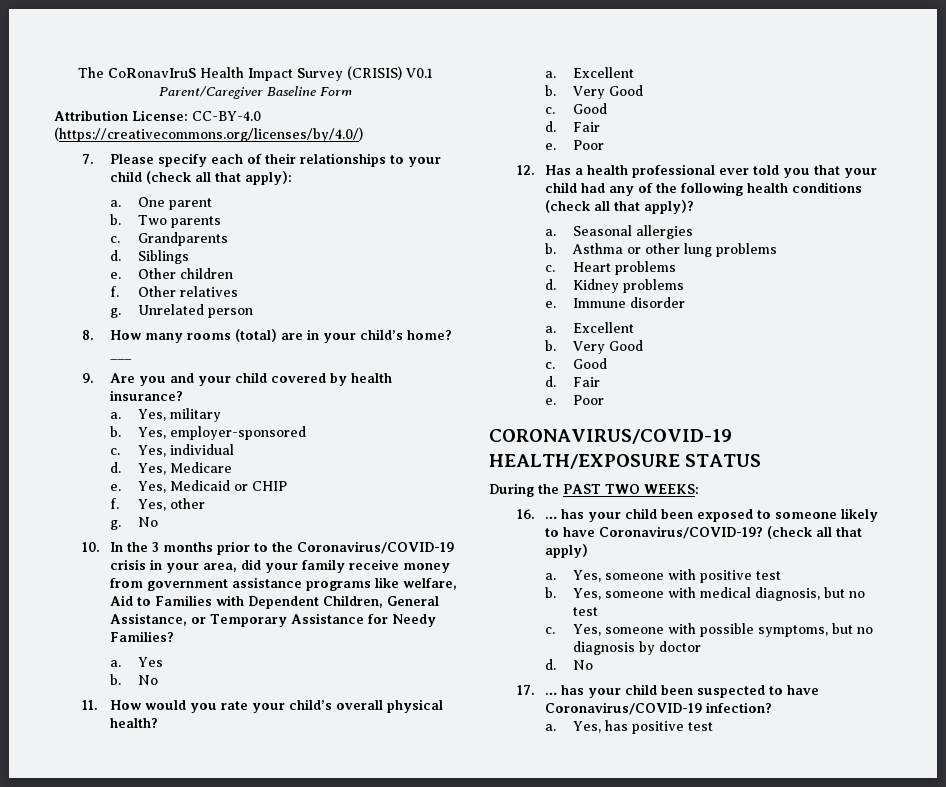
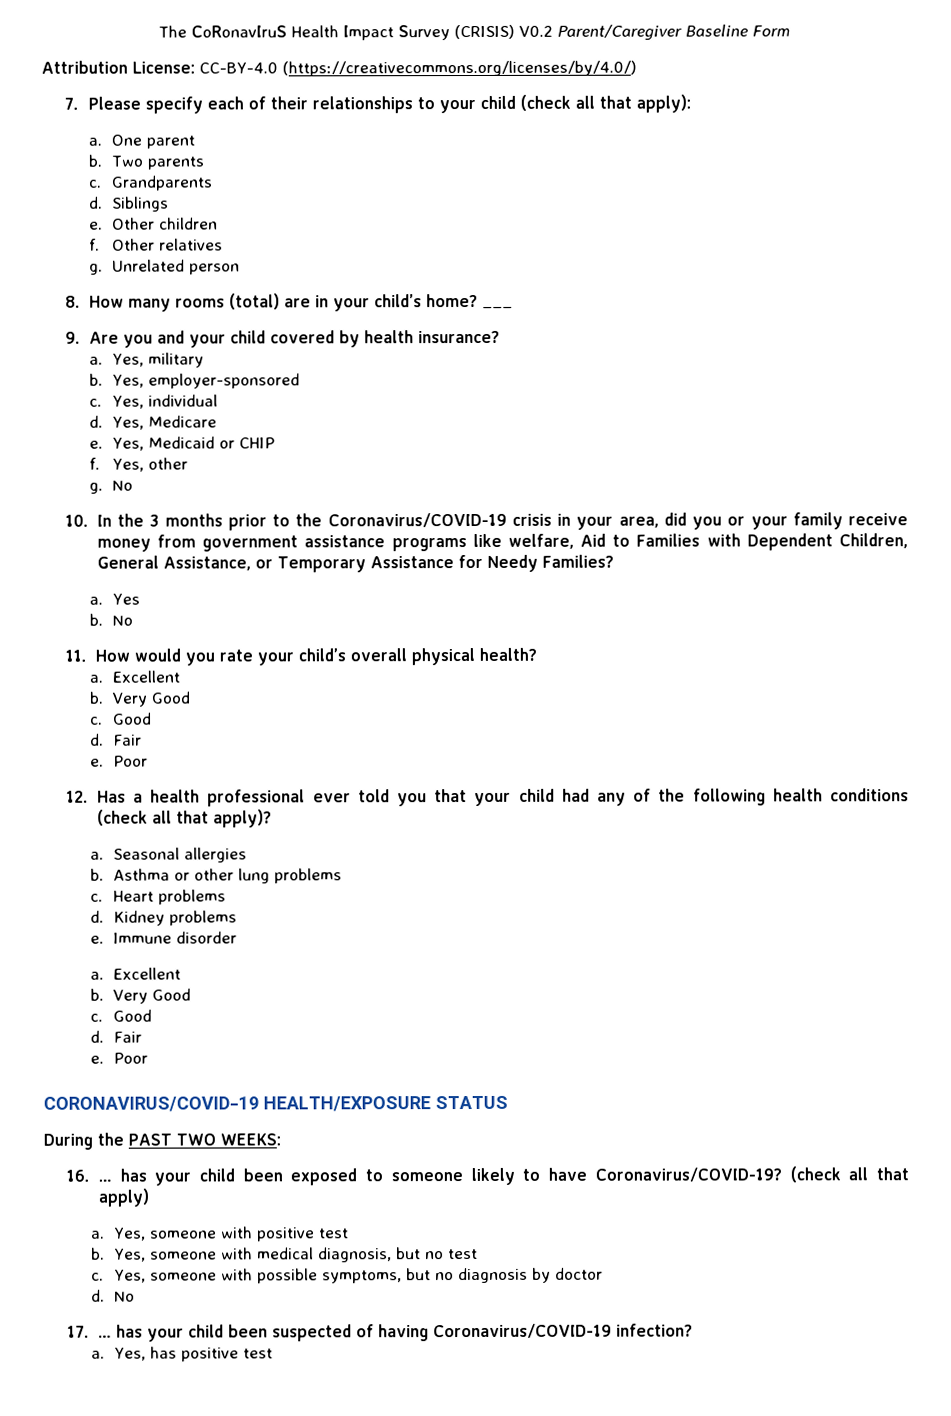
[406,68,433,78] V0.1 -> [519,25,553,37] V0.2
(261, 564) none -> [692,516,746,530] you or
[768,685,819,695] to have -> [355,1324,429,1342] of having

